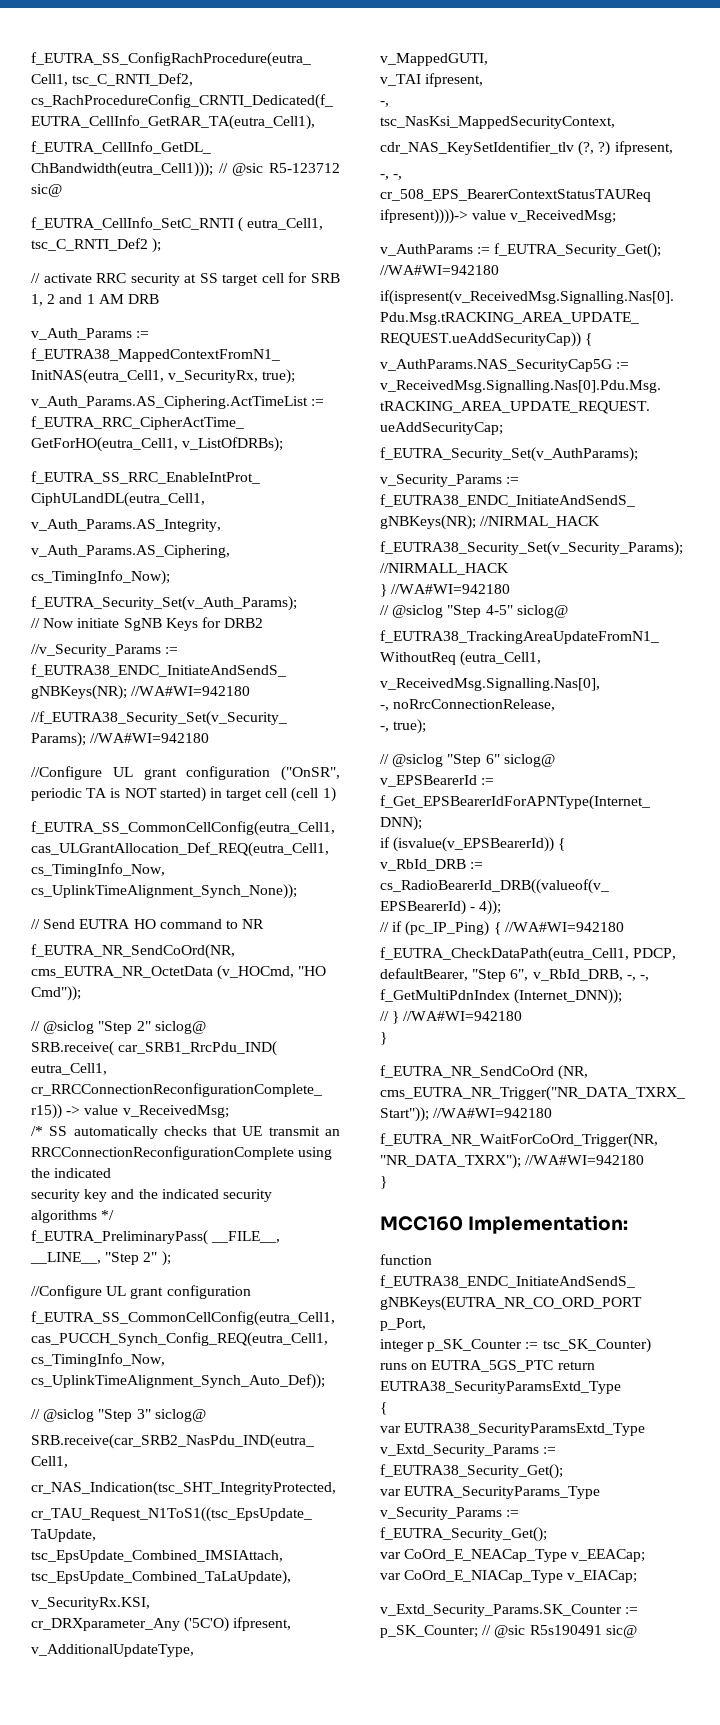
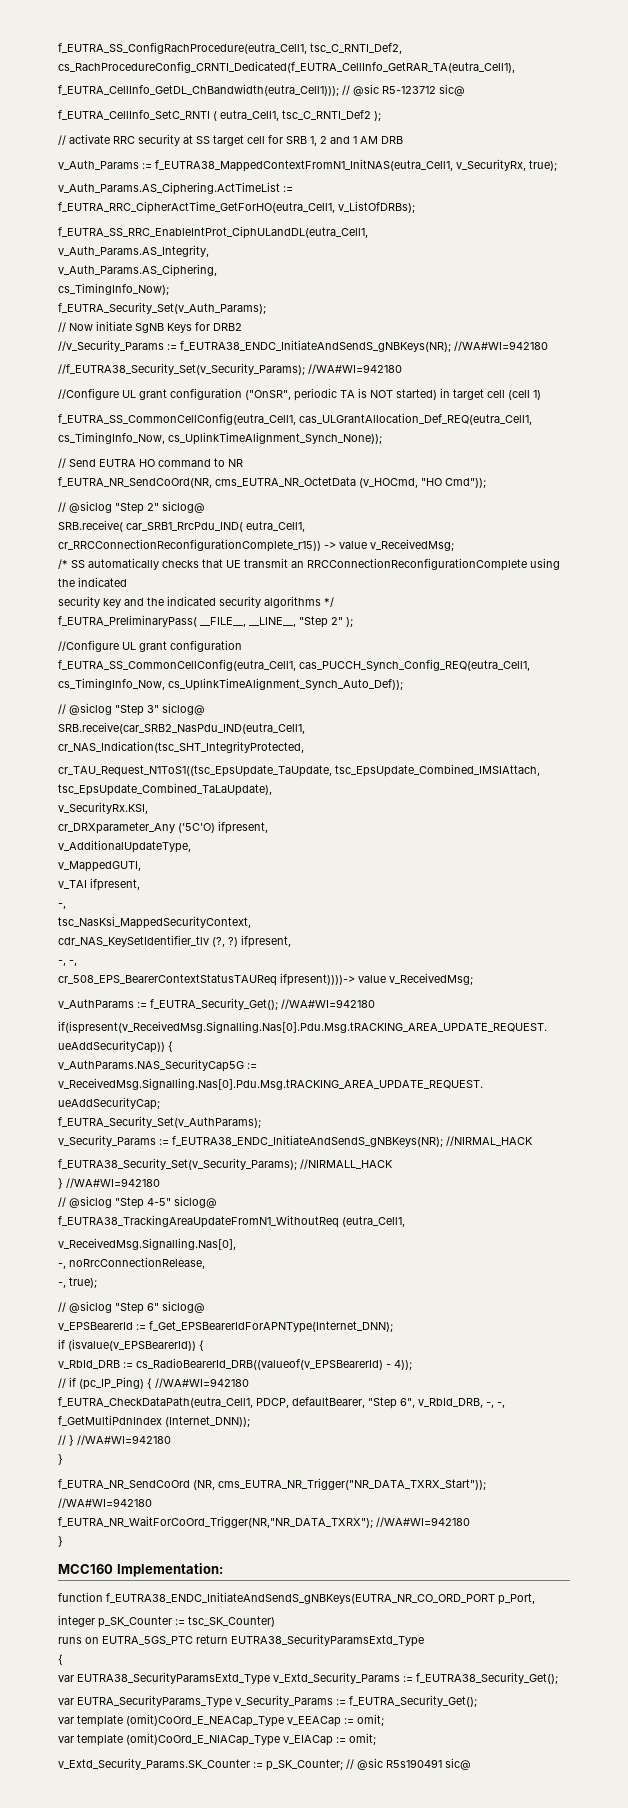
[404,1549,646,1562] [380,1570,638,1583] CoOrd_E_NEACap_Type v_EEACap; // var CoOrd_E_NIACap_Type v_EIACap; -> [77,1714,384,1727] [58,1733,376,1746] template (omit)CoOrd_E_NEACap_Type v_EEACap := omit; // var template (omit)CoOrd_E_NIACap_Type v_EIACap := omit;

